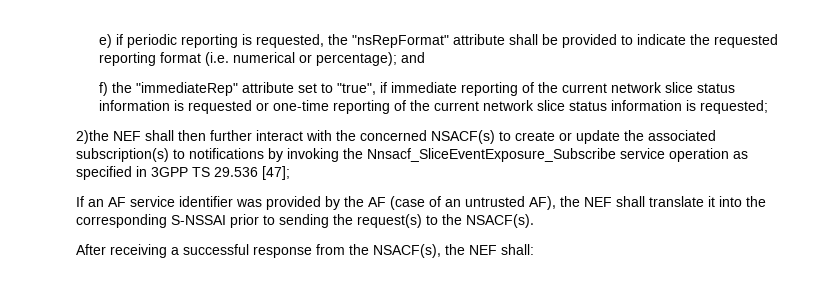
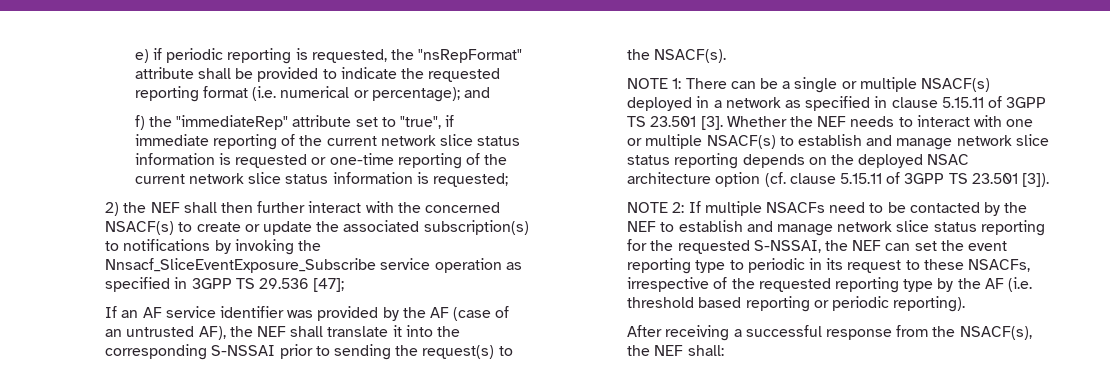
[76,130,110,144] 2)the -> [105,202,147,216] 2) the
(535, 221) none -> [627,77,990,93] [627,96,1047,111] [627,115,1034,130] [627,134,1049,150] [627,153,970,169] [627,172,1049,187] [627,201,1028,216] [627,220,1045,236] [627,239,1007,254] [627,258,1030,274] [627,277,1032,293] [627,296,966,312] // NOTE 1: There can be a single or multiple NSACF(s) deployed in a network as specified in clause 5.15.11 of 3GPP TS 23.501 [3]. Whether the NEF needs to interact with one or multiple NSACF(s) to establish and manage network slice status reporting depends on the deployed NSAC architecture option (cf. clause 5.15.11 of 3GPP TS 23.501 [3]). // NOTE 2: If multiple NSACFs need to be contacted by the NEF to establish and manage network slice status reporting for the requested S-NSSAI, the NEF can set the event reporting type to periodic in its request to these NSACFs, irrespective of the requested reporting type by the AF (i.e. threshold based reporting or periodic reporting).

